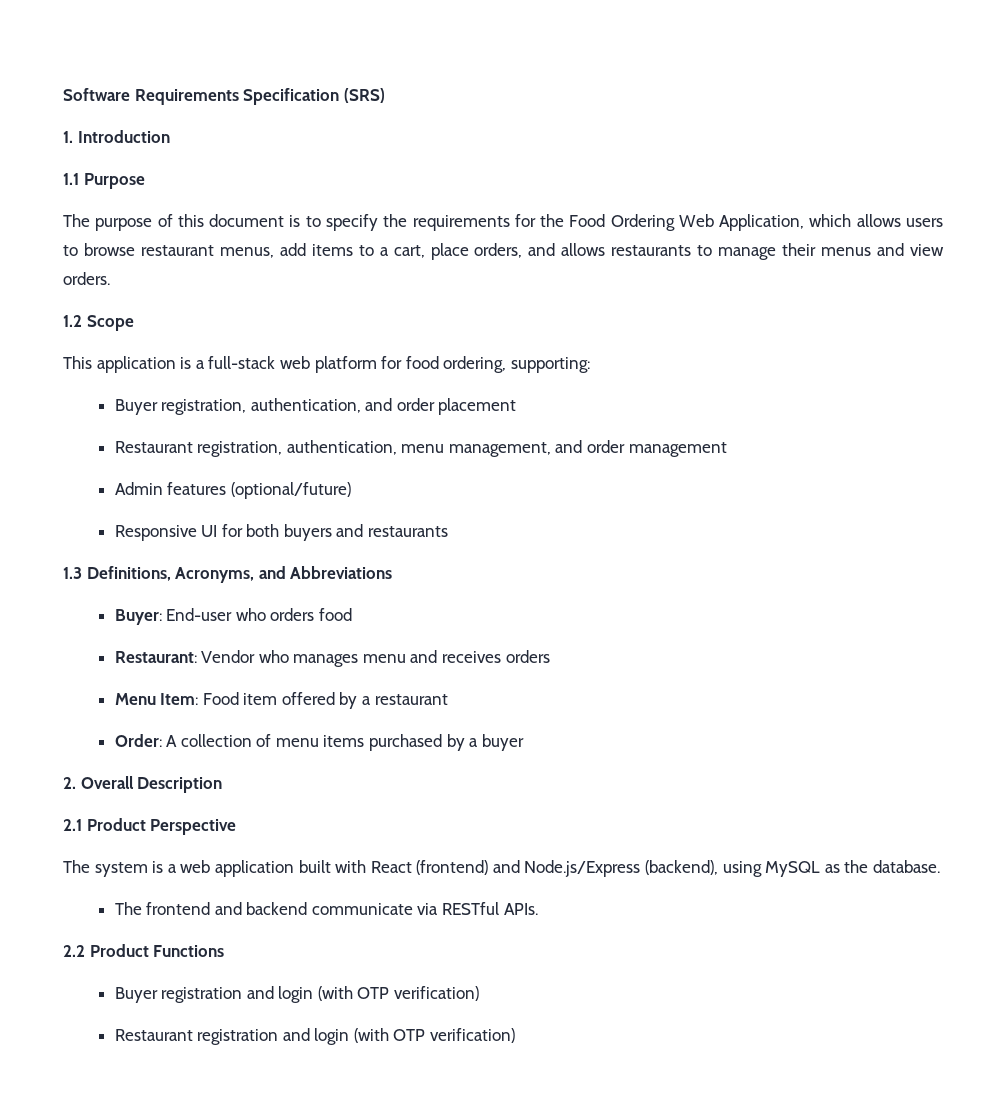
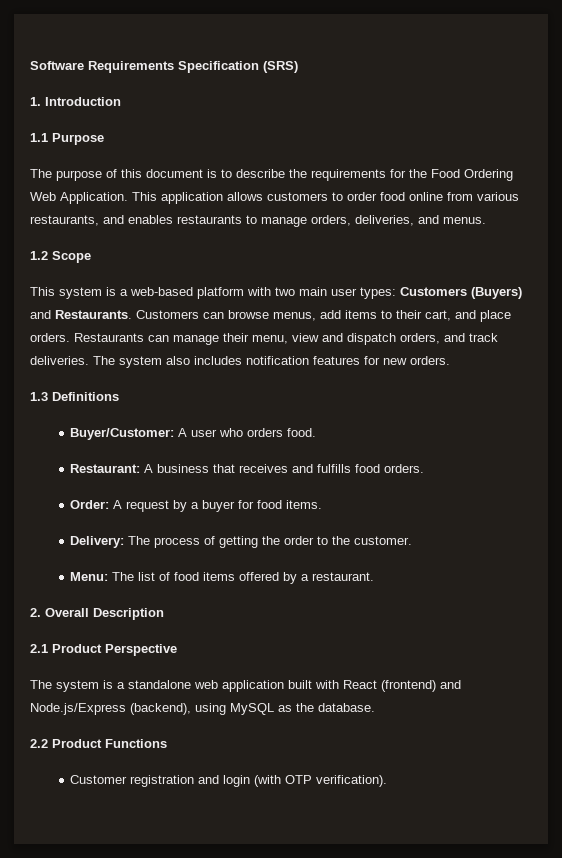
[325,214,378,231] specify -> [236,169,285,178] describe
[719,214,944,231] [63,243,944,260] [63,272,110,285] Application, which allows users to browse restaurant menus, add items to a cart, place orders, and allows restaurants to manage their menus and view orders. -> [60,192,519,204] [30,215,486,227] Application. This application allows customers to order food online from various restaurants, and enables restaurants to manage orders, deliveries, and menus.
[96,356,590,373] [114,398,517,415] [114,440,727,457] [114,482,351,499] [114,524,449,541] [63,566,393,583] [114,608,352,625] [114,650,550,667] [114,692,448,709] [114,734,524,751] application is a full-stack web platform for food ordering, supporting: // Buyer registration, authentication, and order placement // Restaurant registration, authentication, menu management, and order management // Admin features (optional/future) // Responsive UI for both buyers and restaurants // 1.3 Definitions, Acronyms, and Abbreviations // Buyer: End-user who orders food // Restaurant: Vendor who manages menu and receives orders // Menu Item: Food item offered by a restaurant // Order: A collection of menu items purchased by a buyer -> [59,287,522,299] [30,310,511,322] [30,333,498,345] [30,356,450,368] [30,392,119,401] [70,428,317,440] [70,464,425,473] [70,500,323,512] [70,536,413,548] [70,572,375,584] system is a web-based platform with two main user types: Customers (Buyers) and Restaurants. Customers can browse menus, add items to their cart, and place orders. Restaurants can manage their menu, view and dispatch orders, and track deliveries. The system also includes notification features for new orders. // 1.3 Definitions // Buyer/Customer: A user who orders food. // Restaurant: A business that receives and fulfills food orders. // Order: A request by a buyer for food items. // Delivery: The process of getting the order to the customer. // Menu: The list of food items offered by a restaurant.
(177, 868) none -> [128,680,191,689] standalone
[114,902,538,915] // The frontend and backend communicate via RESTful APIs. -> (375, 707) none
[114,986,480,1003] [114,1028,516,1045] Buyer registration and login (with OTP verification) // Restaurant registration and login (with OTP verification) -> [70,775,388,787] Customer registration and login (with OTP verification).

